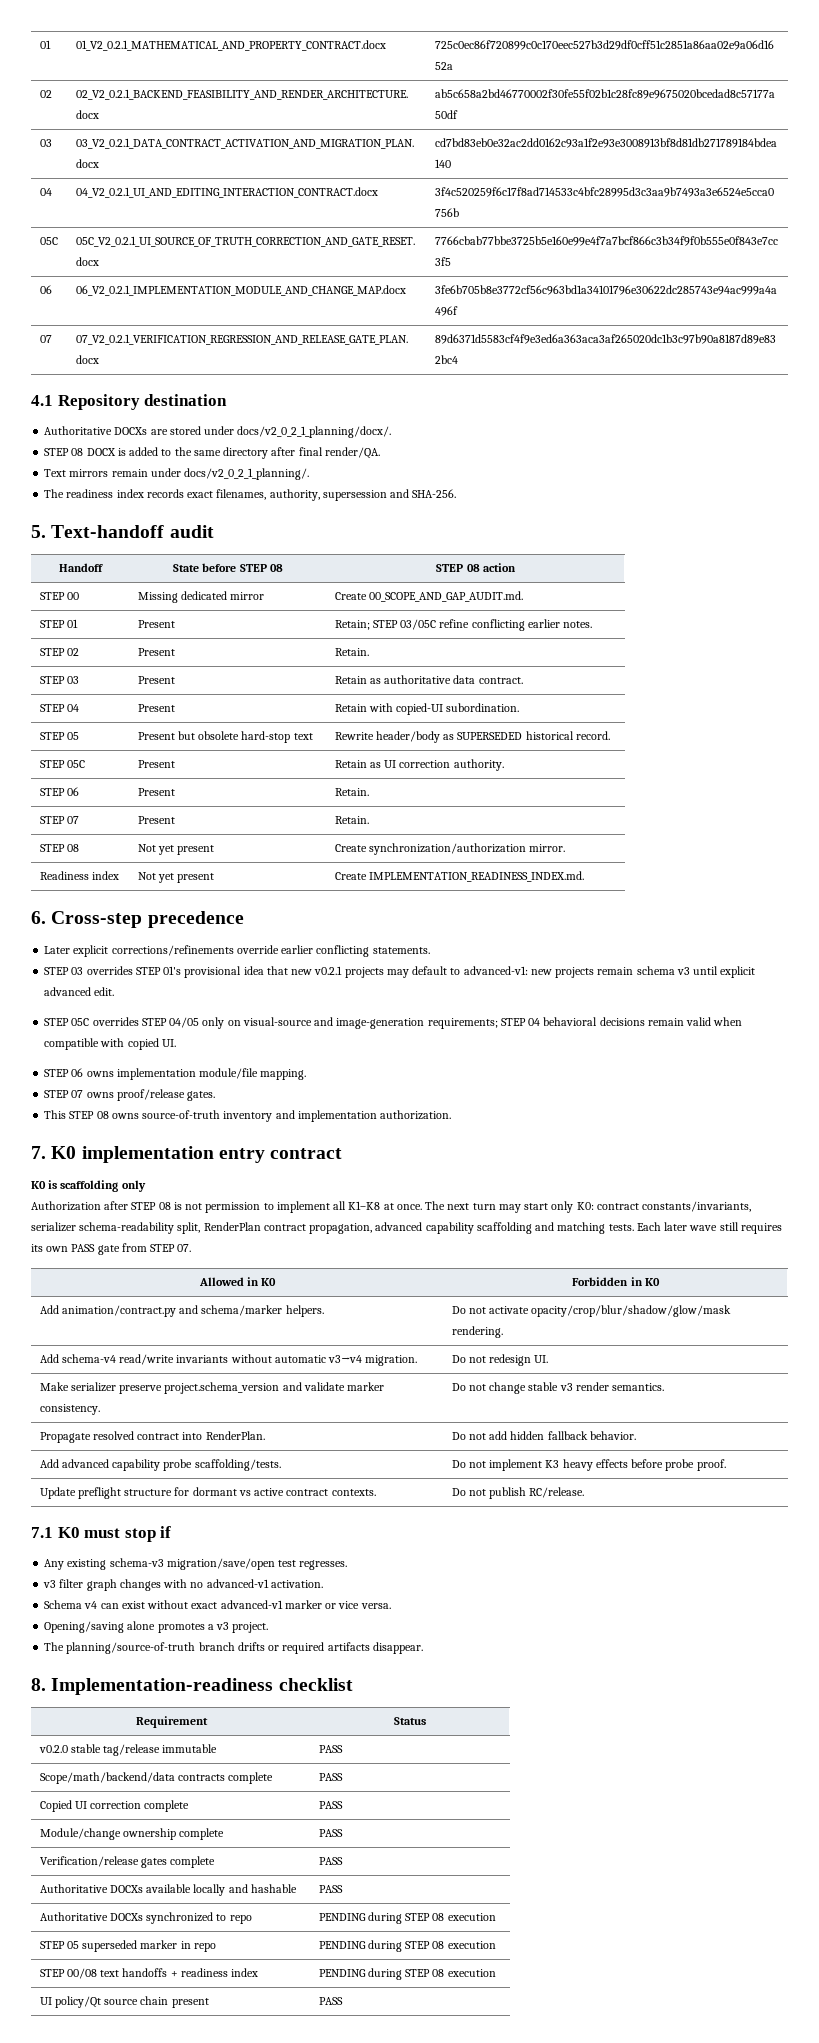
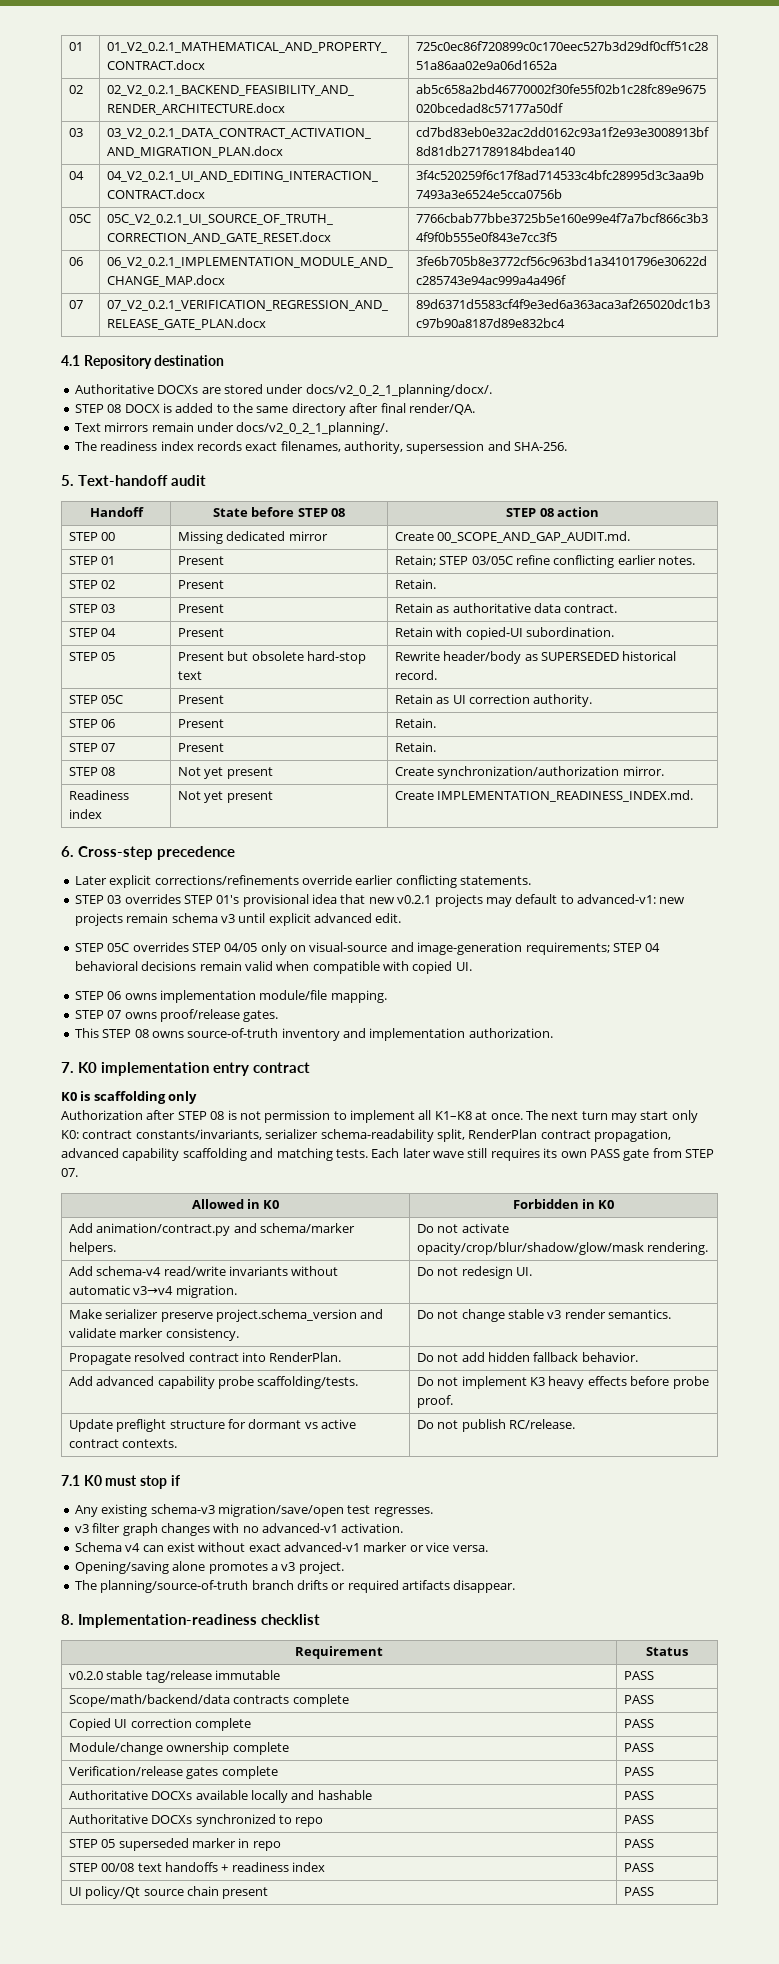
[318,1912,496,1924] PENDING during STEP 08 execution -> [623,1815,654,1824] PASS
[318,1940,496,1952] PENDING during STEP 08 execution -> [623,1839,654,1848] PASS
[318,1968,496,1980] PENDING during STEP 08 execution -> [623,1863,654,1872] PASS

